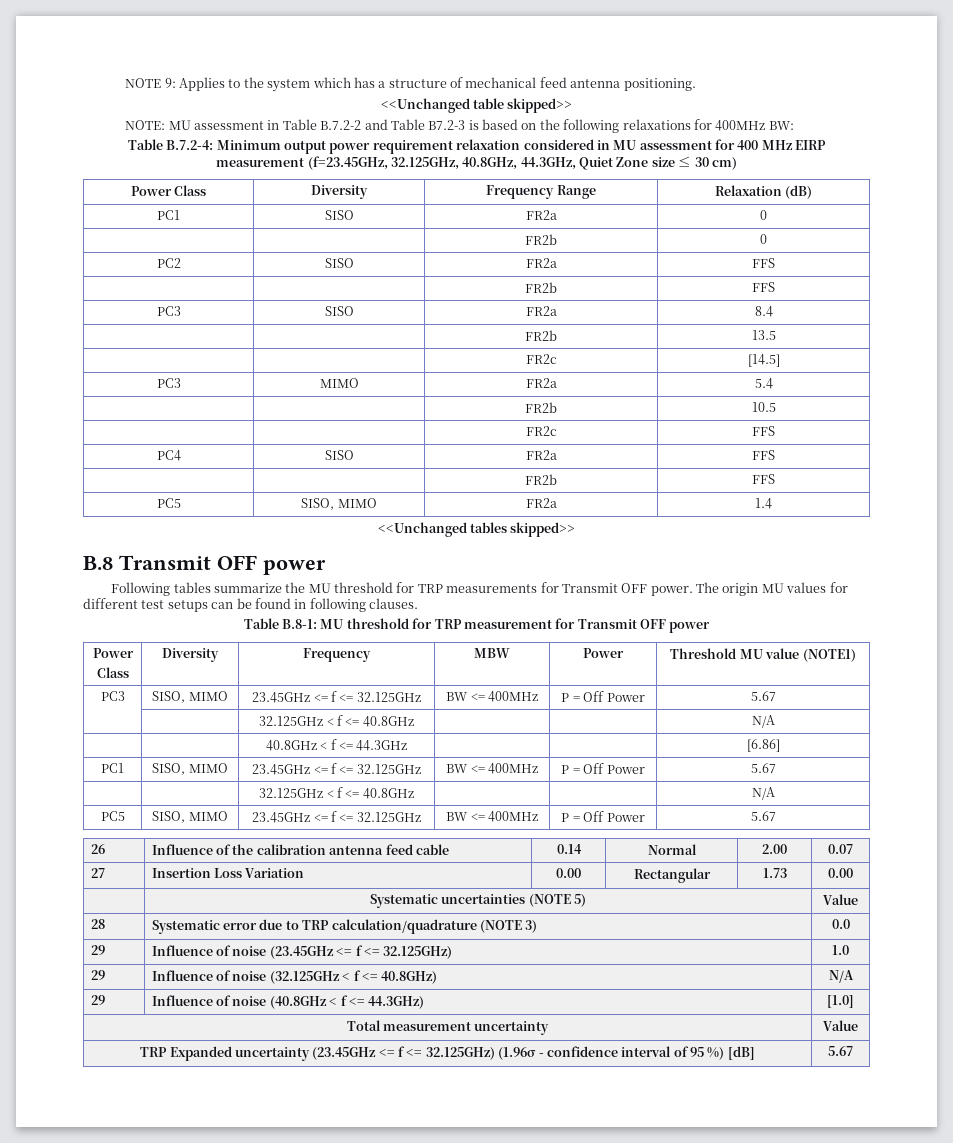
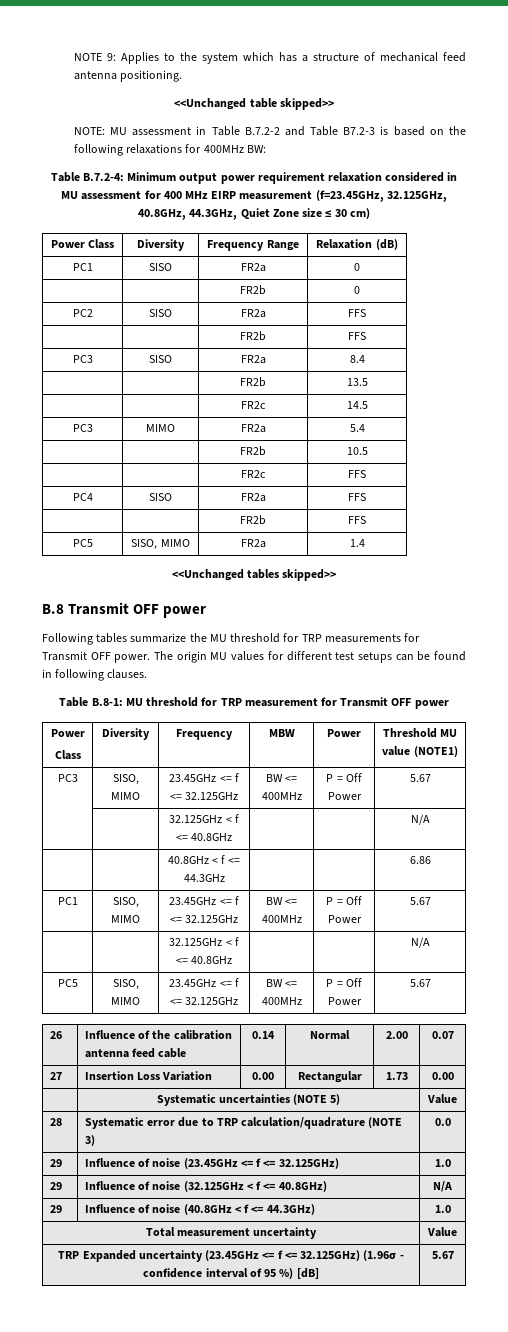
[747,354,780,367] [14.5] -> [346,401,368,409] 14.5
[746,739,780,752] [6.86] -> [409,856,431,864] 6.86
[827,995,854,1008] [1.0] -> [434,1205,451,1213] 1.0

